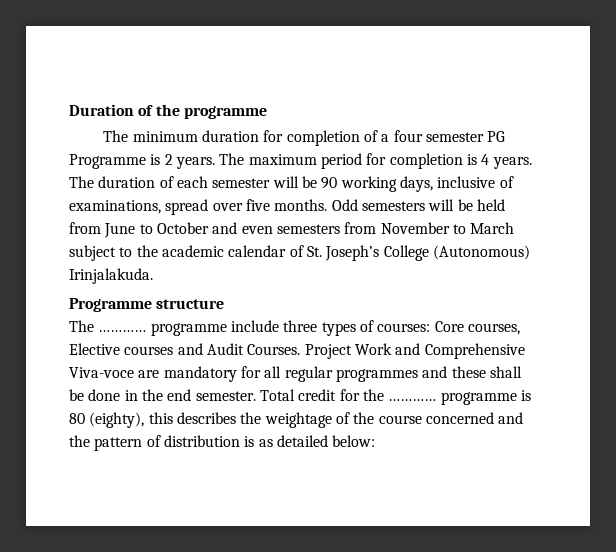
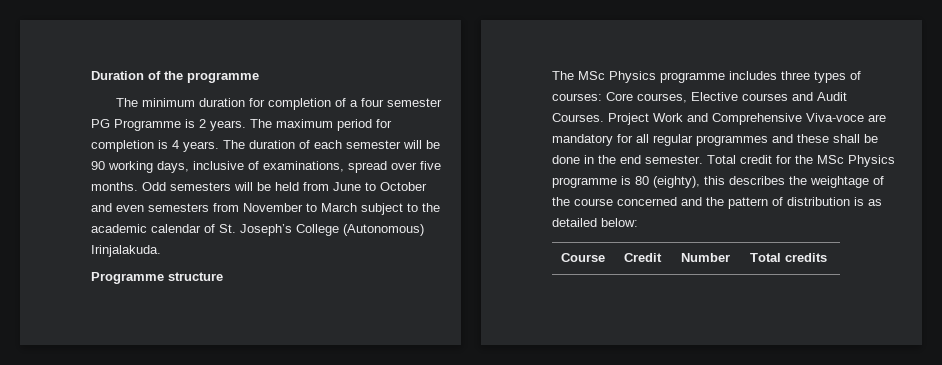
[98,320,279,336] ………… programme include -> [578,71,777,83] MSc Physics programme includes
[388,399,437,401] ………… -> [817,155,895,167] MSc Physics
(376, 441) none -> [561,253,606,262] [624,253,663,262] [681,253,731,262] [750,253,828,262] // Course | Credit | Number | Total credits

